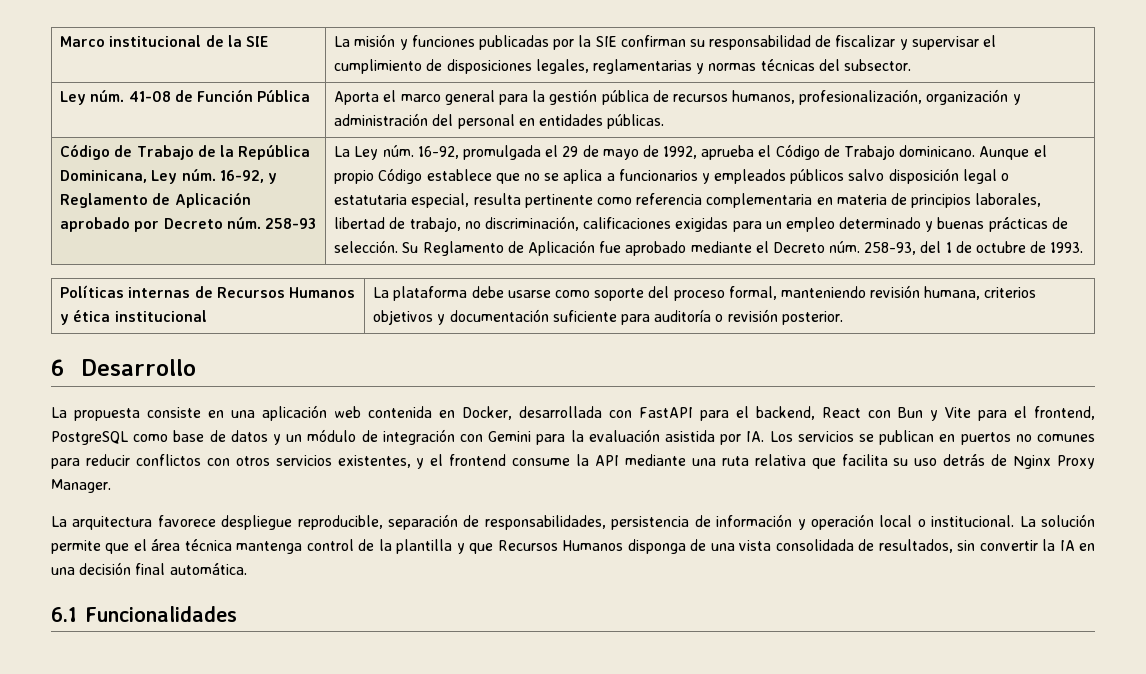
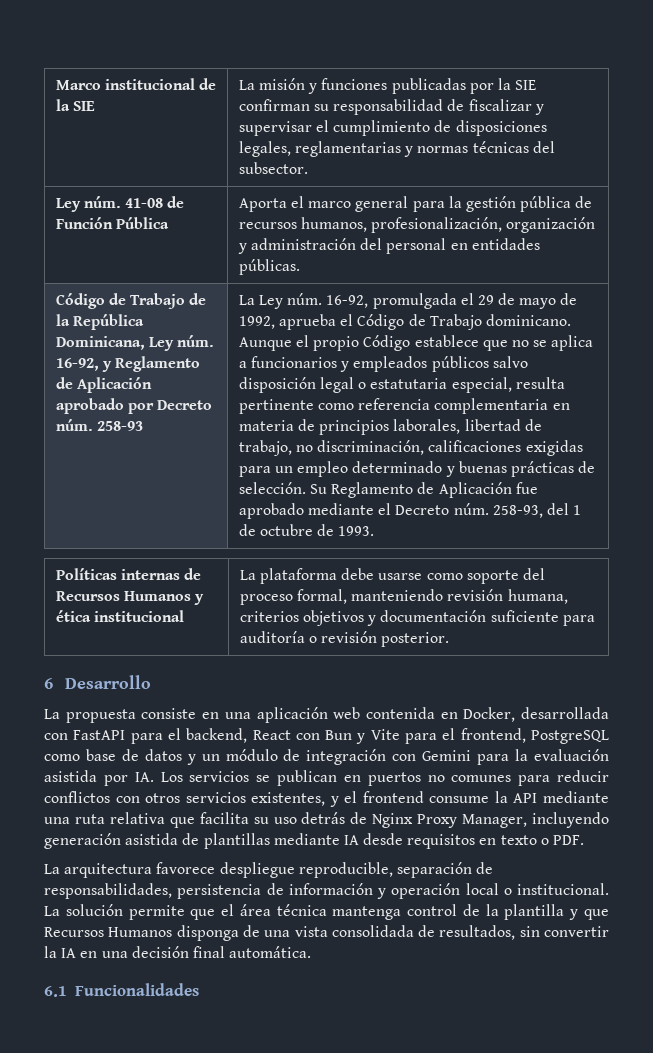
[51,479,111,493] Manager. -> [462,812,609,828] [44,833,585,849] Manager, incluyendo generación asistida de plantillas mediante IA desde requisitos en texto o PDF.

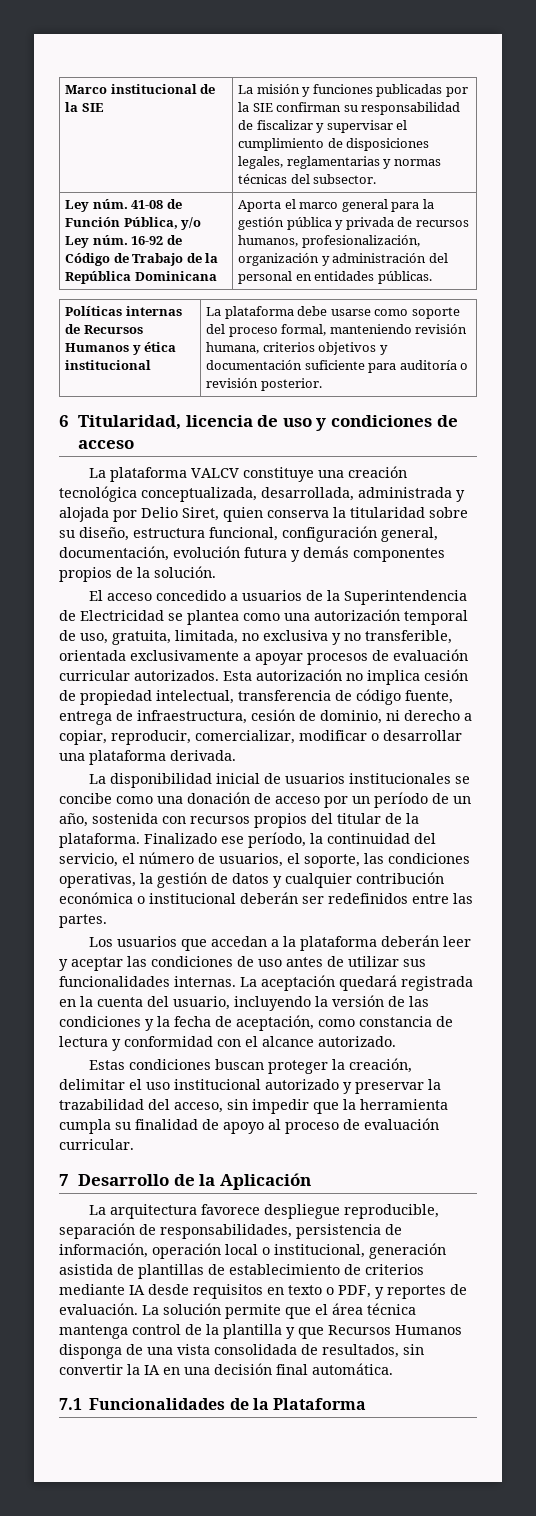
[115,217,169,229] Pública -> [123,217,202,230] [65,235,182,248] [65,253,219,266] [65,271,217,284] Pública, y/o Ley núm. 16-92 de Código de Trabajo de la República Dominicana
(572, 204) none -> [335,217,394,230] y privada
[55,293,207,309] [55,314,144,330] [55,335,215,351] [55,356,201,372] [55,377,152,393] [55,398,213,414] [55,419,143,431] [238,293,578,309] [238,314,571,330] [238,335,594,351] [238,356,528,372] [238,377,565,393] [238,398,570,414] [238,419,542,435] [238,440,583,456] [238,461,596,477] [238,482,538,498] [238,503,582,519] [238,524,375,536] // Código de Trabajo de la República Dominicana, Ley núm. 16-92, y Reglamento de Aplicación aprobado por Decreto núm. 258-93 | La Ley núm. 16-92, promulgada el 29 de mayo de 1992, aprueba el Código de Trabajo dominicano. Aunque el propio Código establece que no se aplica a funcionarios y empleados públicos salvo disposición legal o estatutaria especial, resulta pertinente como referencia complementaria en materia de principios laborales, libertad de trabajo, no discriminación, calificaciones exigidas para un empleo determinado y buenas prácticas de selección. Su Reglamento de Aplicación fue aprobado mediante el Decreto núm. 258-93, del 1 de octubre de 1993. -> (432, 277) none
[65,675,152,689] [44,707,609,723] [44,728,610,744] [44,749,609,765] [44,770,609,786] [44,791,610,807] [44,812,609,828] [44,833,585,849] Desarrollo // La propuesta consiste en una aplicación web contenida en Docker, desarrollada con FastAPI para el backend, React con Bun y Vite para el frontend, PostgreSQL como base de datos y un módulo de integración con Gemini para la evaluación asistida por IA. Los servicios se publican en puertos no comunes para reducir conflictos con otros servicios existentes, y el frontend consume la API mediante una ruta relativa que facilita su uso detrás de Nginx Proxy Manager, incluyendo generación asistida de plantillas mediante IA desde requisitos en texto o PDF. -> [77,415,458,431] [77,440,134,449] [88,466,407,482] [59,486,465,502] [59,507,468,522] [59,526,438,542] [59,546,445,562] [59,566,216,582] [88,590,467,605] [59,609,468,625] [59,630,452,645] [59,649,468,665] [59,669,468,685] [59,689,453,705] [59,709,472,725] [59,730,462,745] [59,750,236,765] [88,773,470,788] [59,792,471,808] [59,813,419,828] [59,832,436,848] [59,852,470,868] [59,872,444,888] [59,892,473,904] [59,914,107,928] [88,935,471,951] [59,956,426,971] [59,975,473,991] [59,995,429,1011] [59,1015,453,1031] [59,1036,396,1051] [88,1058,412,1074] [59,1079,441,1094] [59,1099,448,1114] [59,1118,439,1134] [59,1139,134,1150] [59,1173,311,1190] Titularidad, licencia de uso y condiciones de acceso // La plataforma VALCV constituye una creación tecnológica conceptualizada, desarrollada, administrada y alojada por Delio Siret, quien conserva la titularidad sobre su diseño, estructura funcional, configuración general, documentación, evolución futura y demás componentes propios de la solución. // El acceso concedido a usuarios de la Superintendencia de Electricidad se plantea como una autorización temporal de uso, gratuita, limitada, no exclusiva y no transferible, orientada exclusivamente a apoyar procesos de evaluación curricular autorizados. Esta autorización no implica cesión de propiedad intelectual, transferencia de código fuente, entrega de infraestructura, cesión de dominio, ni derecho a copiar, reproducir, comercializar, modificar o desarrollar una plataforma derivada. // La disponibilidad inicial de usuarios institucionales se concibe como una donación de acceso por un período de un año, sostenida con recursos propios del titular de la plataforma. Finalizado ese período, la continuidad del servicio, el número de usuarios, el soporte, las condiciones operativas, la gestión de datos y cualquier contribución económica o institucional deberán ser redefinidos entre las partes. // Los usuarios que accedan a la plataforma deberán leer y aceptar las condiciones de uso antes de utilizar sus funcionalidades internas. La aceptación quedará registrada en la cuenta del usuario, incluyendo la versión de las condiciones y la fecha de aceptación, como constancia de lectura y conformidad con el alcance autorizado. // Estas condiciones buscan proteger la creación, delimitar el uso institucional autorizado y preservar la trazabilidad del acceso, sin impedir que la herramienta cumpla su finalidad de apoyo al proceso de evaluación curricular. // 7 Desarrollo de la Aplicación
[288,883,386,899] información y -> [59,1243,148,1258] información,
[517,883,609,895] institucional. -> [274,1243,446,1259] [59,1264,424,1279] [59,1284,467,1299] [59,1303,138,1315] institucional, generación asistida de plantillas de establecimiento de criterios mediante IA desde requisitos en texto o PDF, y reportes de evaluación.
[44,983,199,997] 6.1 Funcionalidades -> [59,1398,367,1410] 7.1 Funcionalidades de la Plataforma

